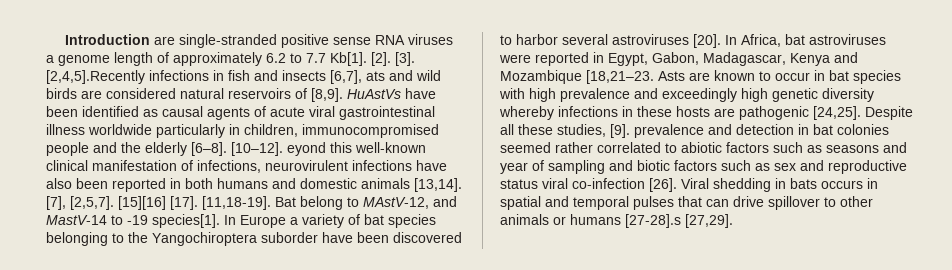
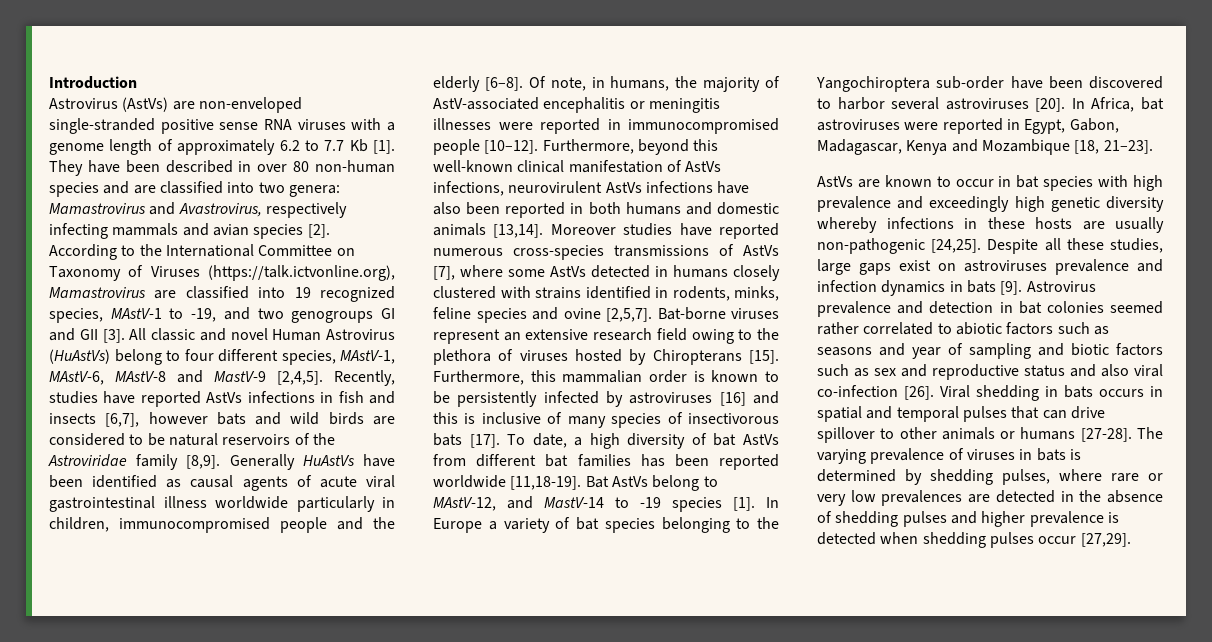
[154,36,176,45] are -> [49,97,302,113] // Astrovirus (AstVs) are non-enveloped
(454, 39) none -> [351,118,382,130] with
[330,52,415,66] [46,70,145,84] Kb[1]. [2]. [3]. [2,4,5].Recently -> [349,139,395,154] [49,160,395,176] [49,181,340,197] [49,202,347,218] [49,223,330,239] [49,244,355,260] [49,265,395,281] [49,286,396,302] [49,307,396,323] [49,328,395,343] [49,349,395,365] [49,370,395,386] [49,391,243,407] Kb [1]. They have been described in over 80 non-human species and are classified into two genera: Mamastrovirus and Avastrovirus, respectively infecting mammals and avian species [2]. According to the International Committee on Taxonomy of Viruses (https://talk.ictvonline.org), Mamastrovirus are classified into 19 recognized species, MAstV-1 to -19, and two genogroups GI and GII [3]. All classic and novel Human Astrovirus (HuAstVs) belong to four different species, MAstV-1, MAstV-6, MAstV-8 and MastV-9 [2,4,5]. Recently, studies have reported AstVs
[366,71,385,81] ats -> [148,412,246,425] however bats
(176, 93) none -> [129,433,165,446] to be
[311,88,343,102] [8,9]. -> [312,433,335,445] [48,454,295,470] the Astroviridae family [8,9]. Generally
[231,142,326,156] [10–12]. eyond -> [528,76,780,92] [433,97,720,113] [433,118,779,134] [433,139,689,155] Of note, in humans, the majority of AstV-associated encephalitis or meningitis illnesses were reported in immunocompromised people [10–12]. Furthermore, beyond
(193, 165) none -> [685,161,722,172] AstVs
(348, 165) none -> [605,182,642,193] AstVs
[46,196,198,210] [7], [2,5,7]. [15][16] [17]. -> [550,223,779,239] [433,244,779,260] [433,265,780,281] [433,286,779,301] [433,307,779,323] [433,328,779,344] [433,349,779,365] [433,370,779,385] [433,391,779,407] [433,412,779,428] [433,433,779,449] [433,454,779,470] [433,475,506,488] Moreover studies have reported numerous cross-species transmissions of AstVs [7], where some AstVs detected in humans closely clustered with strains identified in rodents, minks, feline species and ovine [2,5,7]. Bat-borne viruses represent an extensive research field owing to the plethora of viruses hosted by Chiropterans [15]. Furthermore, this mammalian order is known to be persistently infected by astroviruses [16] and this is inclusive of many species of insectivorous bats [17]. To date, a high diversity of bat AstVs from different bat families has been reported worldwide
(296, 202) none -> [611,476,648,487] AstVs
[152,214,220,228] species[1]. -> [672,497,755,512] species [1].
[261,232,318,243] suborder -> [936,76,1005,89] sub-order
[586,70,685,84] [18,21–23. Asts -> [1074,140,1153,154] [817,176,853,187] [18, 21–23]. // AstVs
[739,106,809,120] pathogenic -> [1115,217,1164,233] [817,238,925,254] usually non-pathogenic
[610,124,630,138] [9]. -> [817,259,1163,275] [817,280,1096,296] large gaps exist on astroviruses prevalence and infection dynamics in bats [9]. Astrovirus
(538, 184) none -> [1070,364,1129,377] and also
[625,214,681,228] [27-28].s -> [1080,427,1163,442] [817,448,1081,464] [817,469,1163,485] [817,490,1163,506] [817,511,1119,527] [817,532,1077,548] [27-28]. The varying prevalence of viruses in bats is determined by shedding pulses, where rare or very low prevalences are detected in the absence of shedding pulses and higher prevalence is detected when shedding pulses occur

